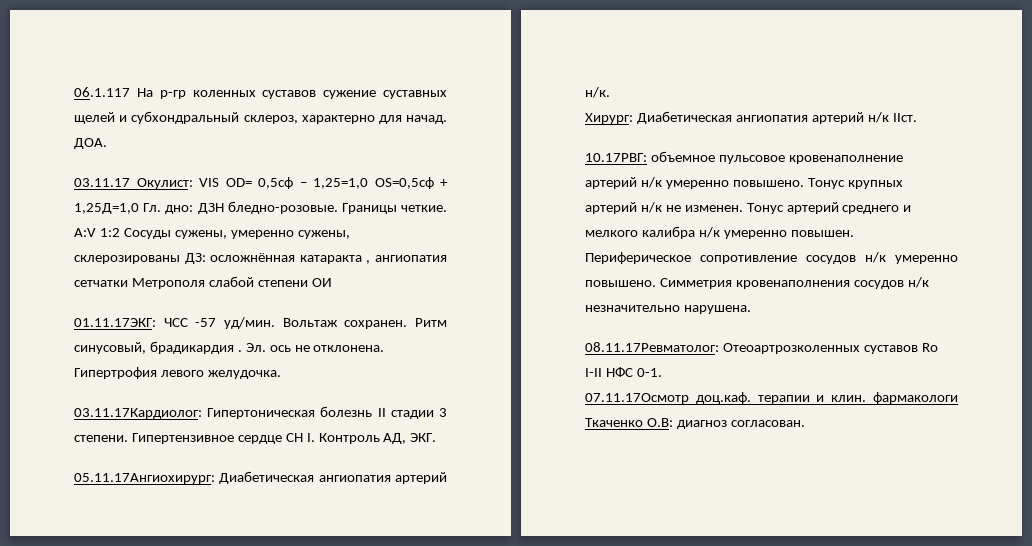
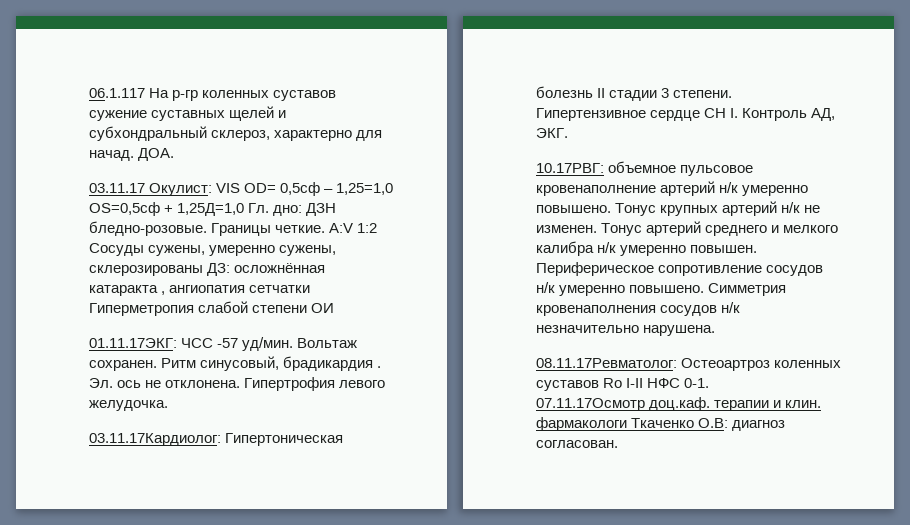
[131,278,205,289] Метрополя -> [89,303,194,316] Гиперметропия
[74,471,447,484] [585,87,610,98] [585,111,917,124] // 05.11.17Ангиохирург: Диабетическая ангиопатия артерий н/к. // Хирург: Диабетическая ангиопатия артерий н/к IIcт. -> (568, 133) none
[722,343,860,354] Отеоартрозколенных -> [681,358,842,371] Остеоартроз коленных

